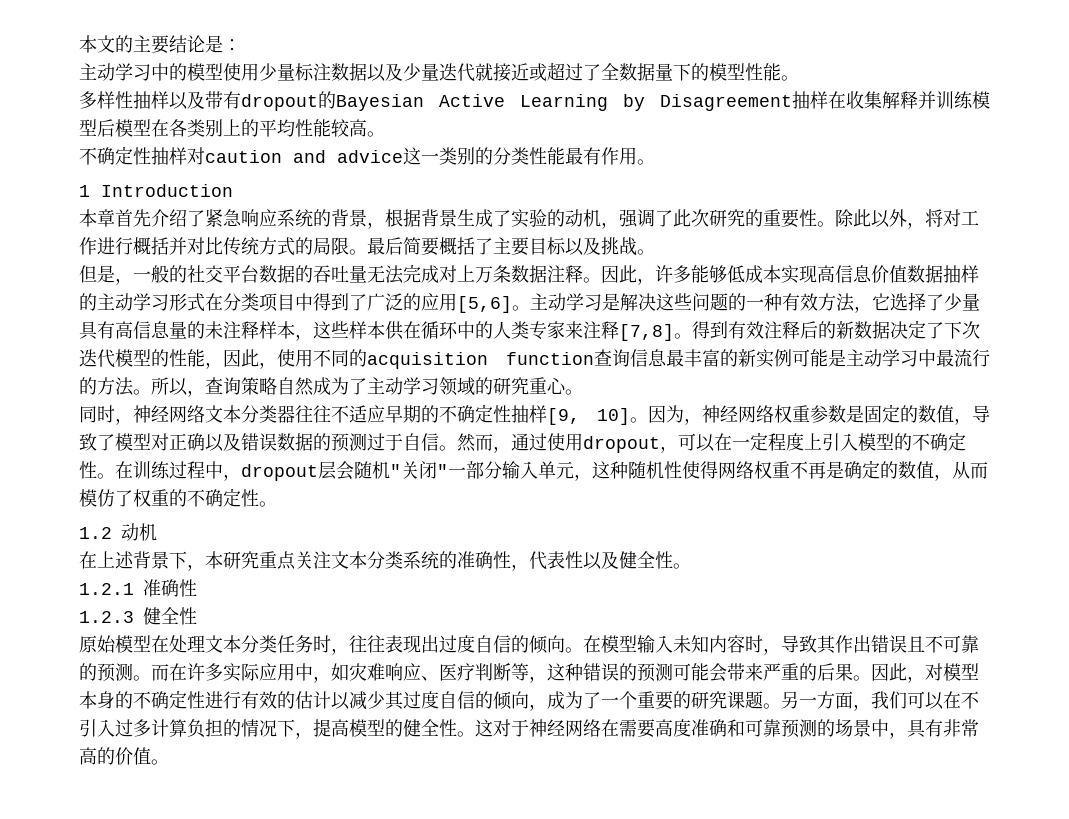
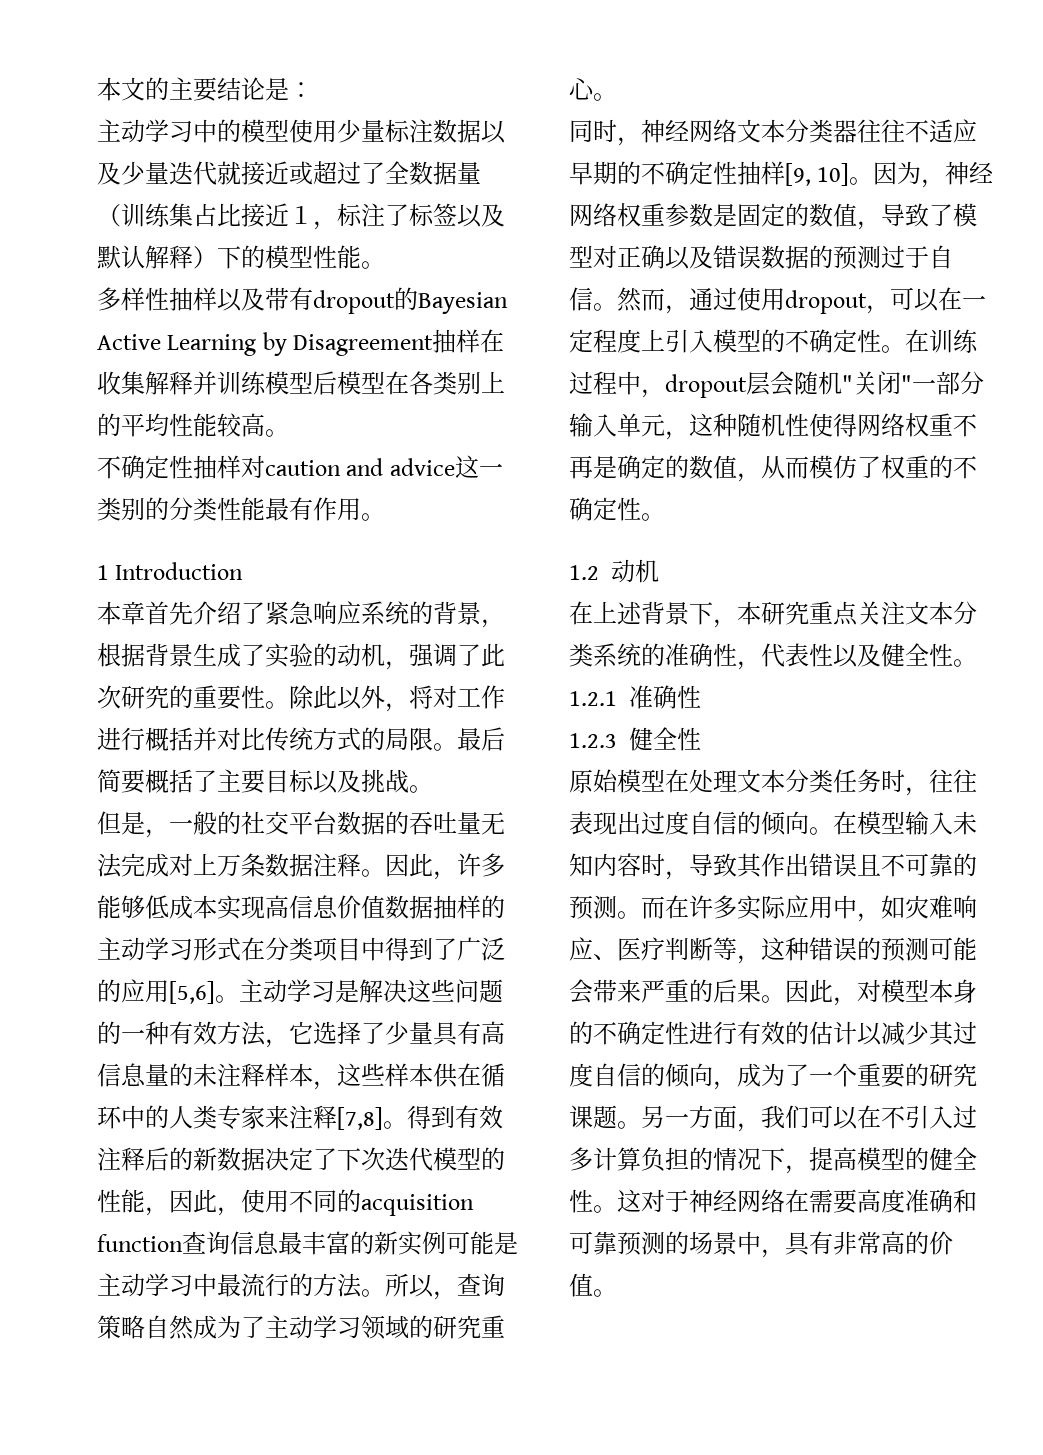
(673, 72) none -> [97,203,505,230] [97,245,217,269] （训练集占比接近１，标注了标签以及默认解释）

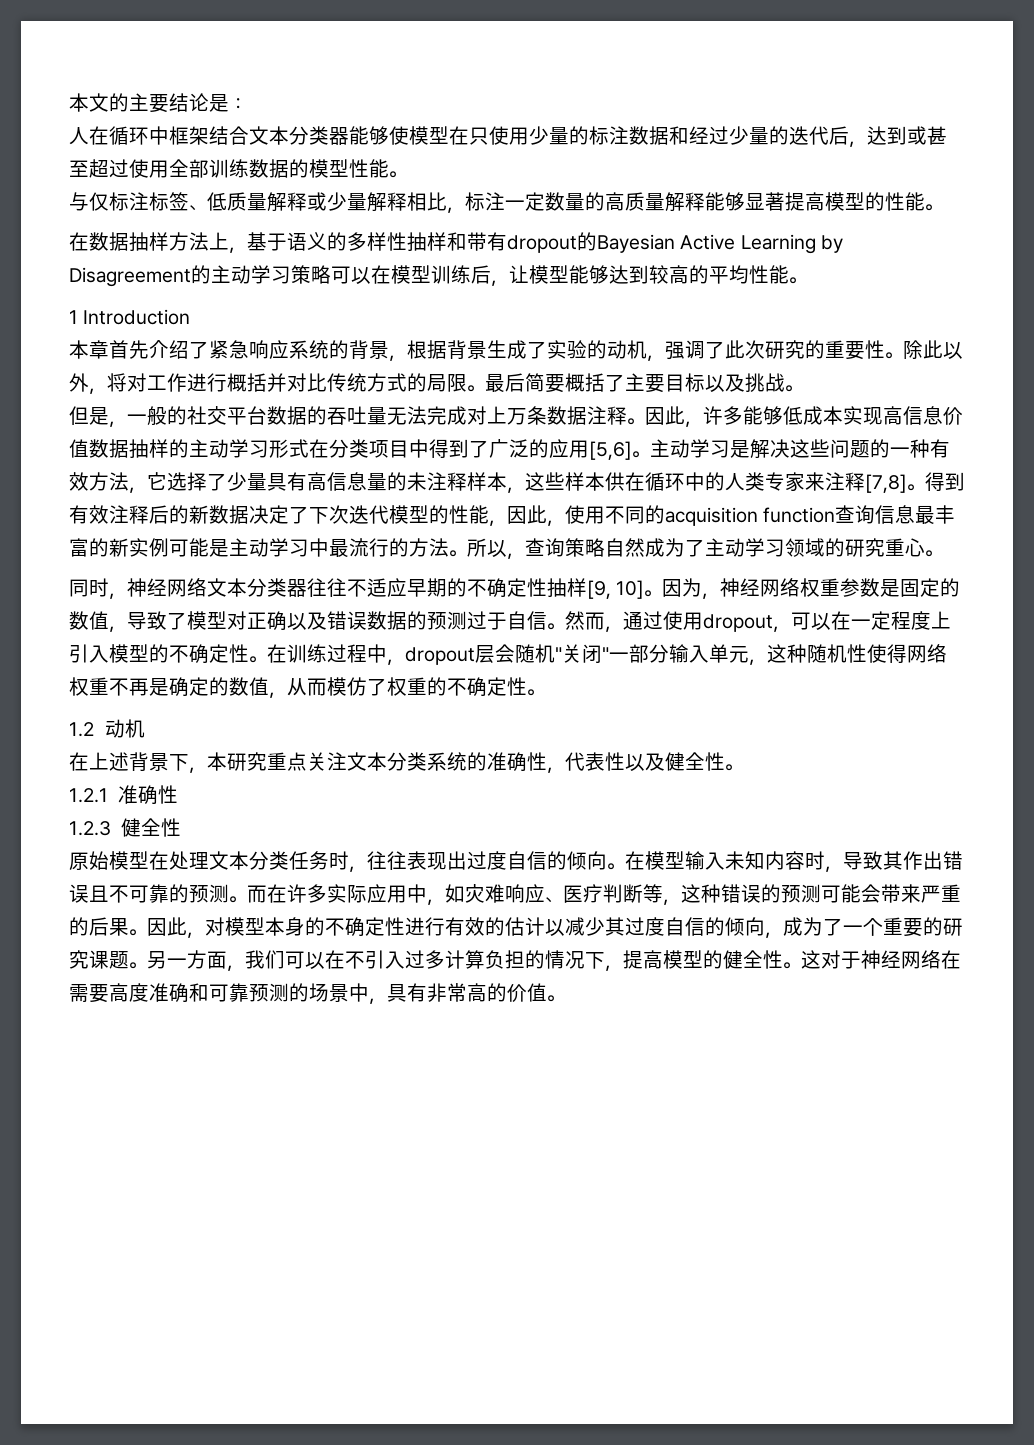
[97,119,289,143] 主动学习中的模型 -> [69,126,489,145] 人在循环中框架结合文本分类器能够使模型在只
(385, 130) none -> [569,126,589,145] 的
[481,120,506,144] [97,161,481,185] [97,203,505,230] [97,245,385,269] 以及少量迭代就接近或超过了全数据量（训练集占比接近１，标注了标签以及默认解释）下的模型性能。 // -> [669,126,947,147] [69,159,407,178] [69,192,943,213] [69,232,347,253] 和经过少量的迭代后，达到或甚至超过使用全部训练数据的模型性能。 // 与仅标注标签、低质量解释或少量解释相比，标注一定数量的高质量解释能够显著提高模型的性能。 // 在数据抽样方法上，基于语义的
[217,288,265,312] 以及 -> [447,232,467,251] 和
[432,329,505,353] [97,371,505,395] [97,413,289,437] [97,455,503,479] [97,497,361,521] 抽样在收集解释并训练模型后模型在各类别上的平均性能较高。 // 不确定性抽样对caution and advice这一类别的分类性能最有作用 -> [191,265,789,286] 的主动学习策略可以在模型训练后，让模型能够达到较高的平均性能

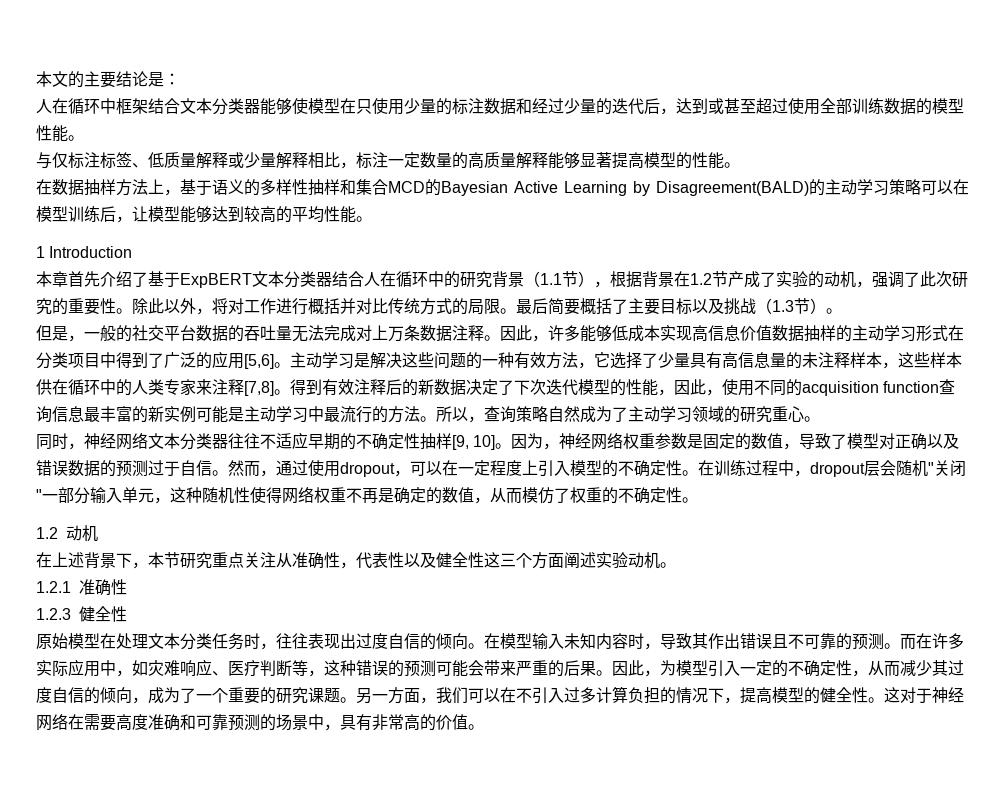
[467,232,577,253] 带有dropout -> [356,179,425,195] 集合MCD
[69,267,191,287] Disagreement -> [656,181,809,196] Disagreement(BALD)
[209,340,507,361] 紧急响应系统的背景，根据背景生 -> [148,271,744,288] 基于ExpBERT文本分类器结合人在循环中的研究背景（1.1节），根据背景在1.2节产
(785, 382) none -> [756,298,826,314] （1.3节）
(227, 761) none -> [164,552,180,568] 节
[347,752,487,771] 文本分类系统的 -> [276,553,292,568] 从
(725, 761) none -> [484,552,660,569] 这三个方面阐述实验动机
[205,917,565,937] 对模型本身的不确定性进行有效的估计以 -> [660,660,900,677] 为模型引入一定的不确定性，从而

